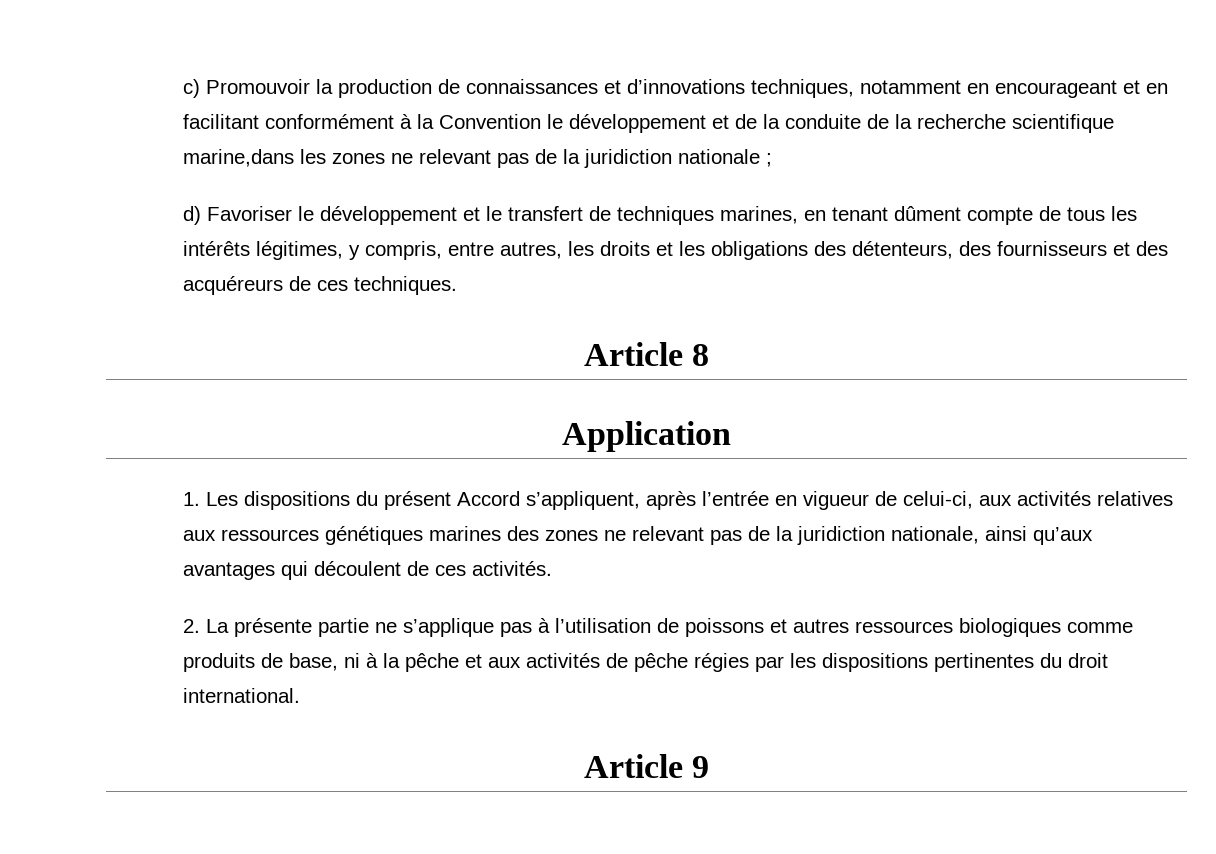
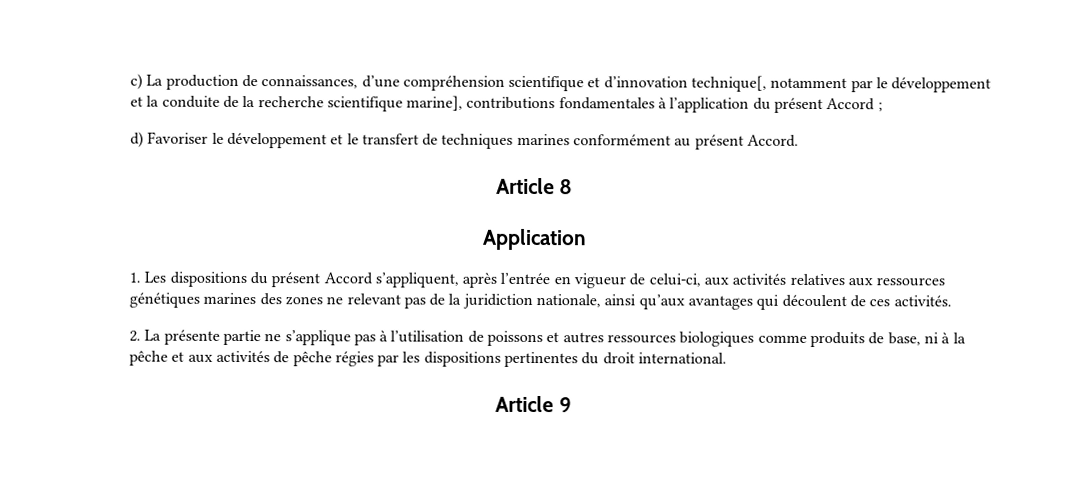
[206,79,1169,98] [183,114,758,133] Promouvoir la production de connaissances et d’innovations techniques, notamment en encourageant et en facilitant conformément à la Convention le développement et de -> [146,74,992,93] [129,96,143,107] La production de connaissances, d’une compréhension scientifique et d’innovation technique[, notamment par le développement et
[183,149,761,168] marine,dans les zones ne relevant pas de la juridiction nationale -> [406,95,876,114] marine], contributions fondamentales à l’application du présent Accord
[720,206,1138,225] [183,241,1169,260] [183,276,458,295] marines, en tenant dûment compte de tous les intérêts légitimes, y compris, entre autres, les droits et les obligations des détenteurs, des fournisseurs et des acquéreurs de ces techniques. -> [516,133,800,150] marines conformément au présent Accord.

